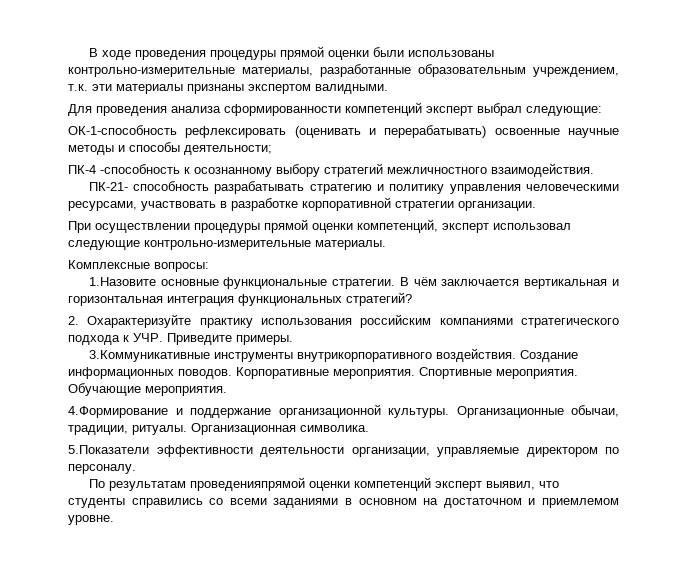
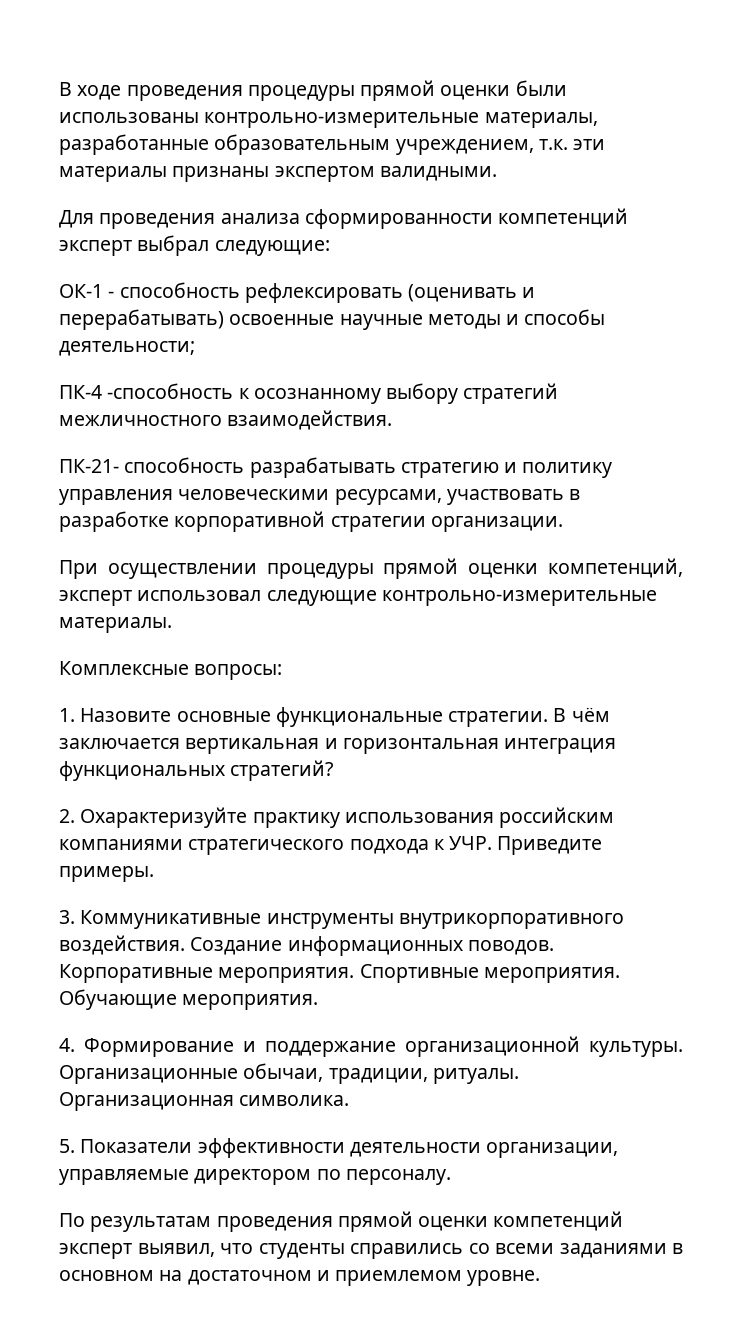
[68,125,177,135] ОК-1-способность -> [59,282,240,298] ОК-1 - способность
[88,277,156,286] 1.Назовите -> [59,708,172,722] 1. Назовите
[88,350,210,362] 3.Коммуникативные -> [59,910,262,929] 3. Коммуникативные
[68,406,168,418] 4.Формирование -> [59,1038,234,1057] 4. Формирование
[68,445,149,454] 5.Показатели -> [59,1139,193,1153] 5. Показатели
[189,477,305,491] проведенияпрямой -> [216,1211,413,1232] проведения прямой

